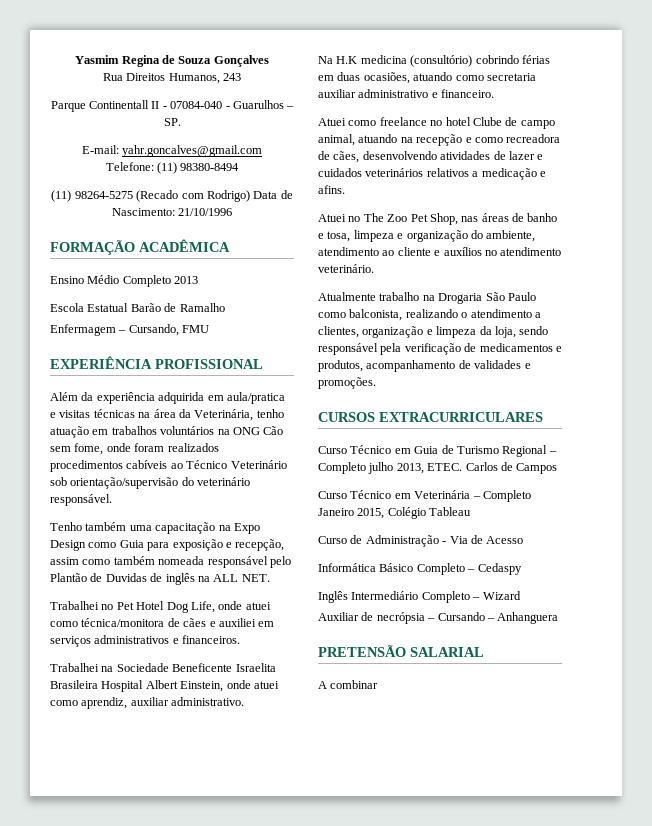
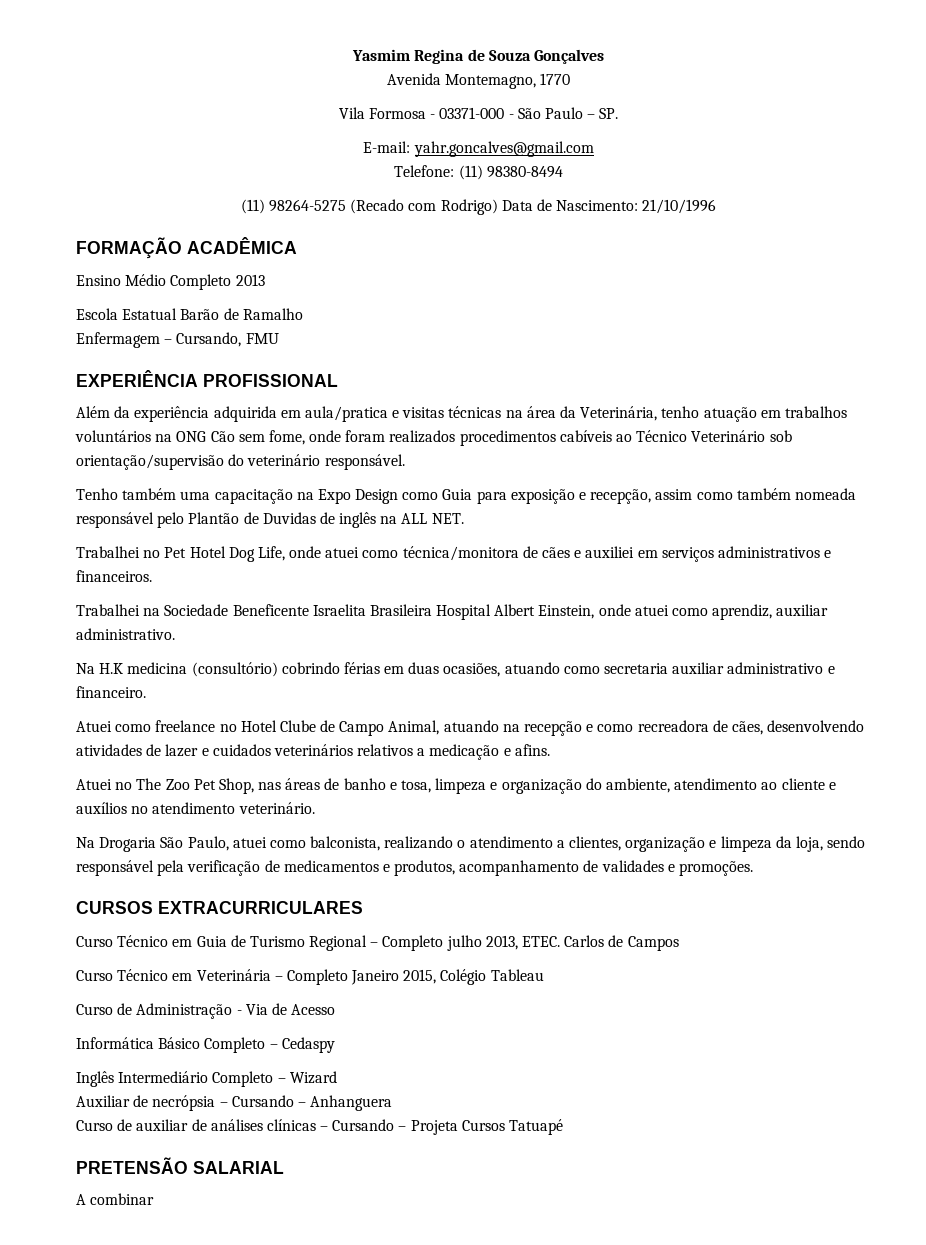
[102,73,242,84] [50,100,284,112] Rua Direitos Humanos, 243 // Parque Continentall II - 07084-040 - Guarulhos -> [386,73,571,89] [338,107,583,119] Avenida Montemagno, 1770 // Vila Formosa - 03371-000 - São Paulo
[445,117,471,126] hotel -> [240,720,277,732] Hotel
[520,120,555,129] [318,134,355,146] campo animal, -> [339,720,440,736] Campo Animal,
[318,292,536,304] Atualmente trabalho na Drogaria São Paulo -> [76,836,267,852] Na Drogaria São Paulo, atuei
(559, 618) none -> [76,1119,564,1135] // Curso de auxiliar de análises clínicas – Cursando – Projeta Cursos Tatuapé

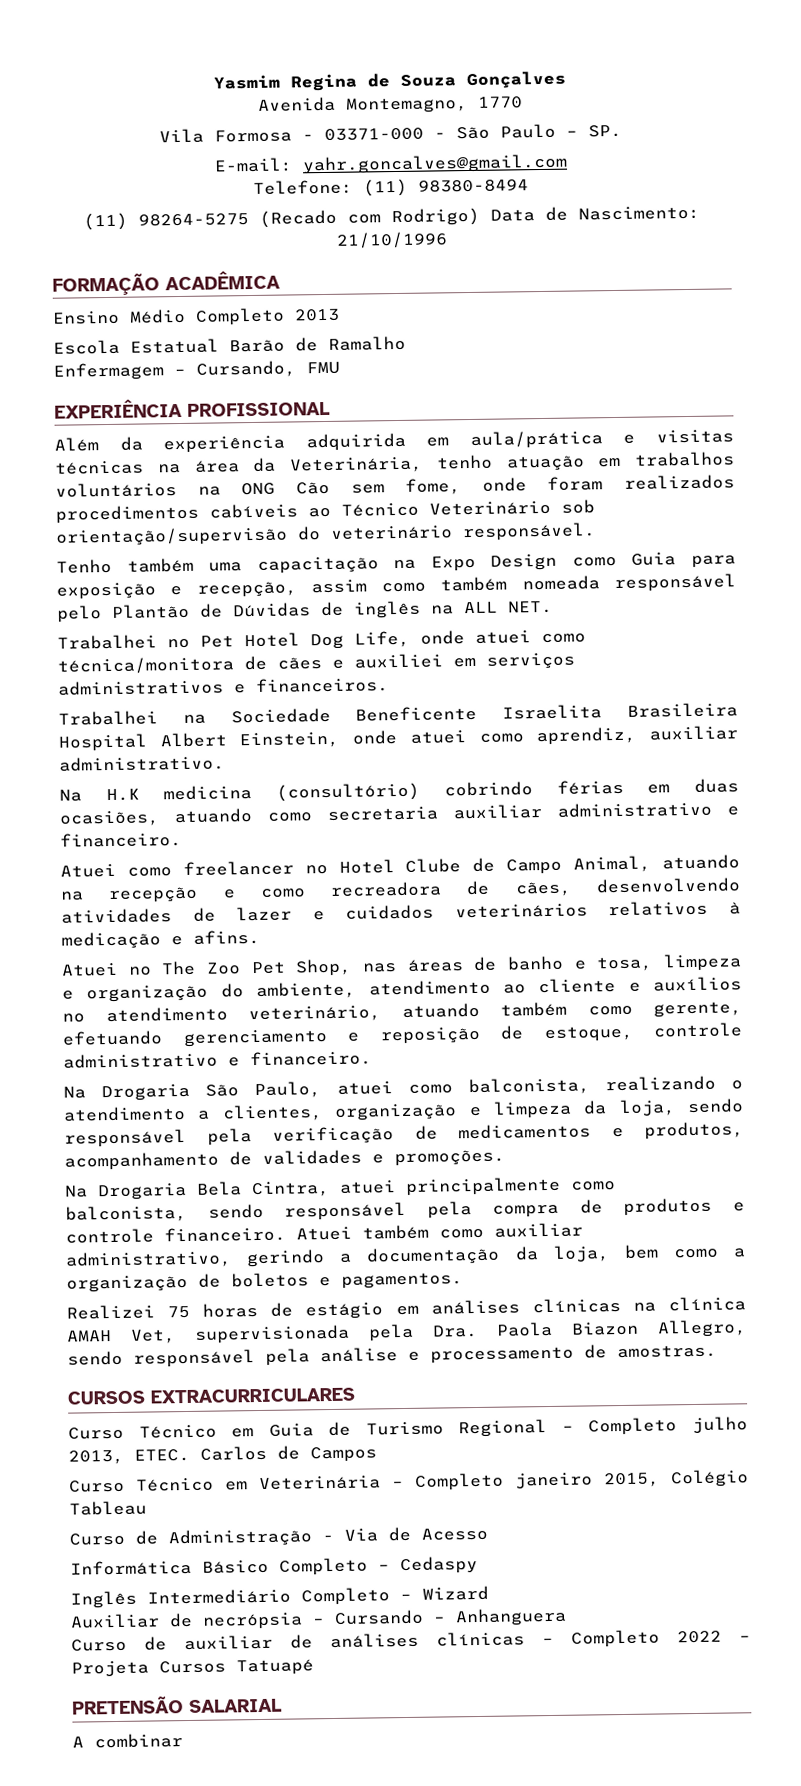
[304,406,388,422] aula/pratica -> [469,430,603,450] aula/prática
[262,512,316,524] Duvidas -> [232,602,311,618] Dúvidas
[155,720,216,732] freelance -> [182,860,294,877] freelancer
[417,748,426,756] a -> [728,902,741,915] à
[238,802,315,814] veterinário. -> [248,1001,742,1023] [62,1022,743,1048] [63,1050,372,1069] veterinário, atuando também como gerente, efetuando gerenciamento e reposição de estoque, controle administrativo e financeiro.
(754, 868) none -> [65,1176,616,1201] [65,1197,745,1223] [65,1222,583,1244] [65,1244,746,1269] [66,1272,463,1293] [66,1296,746,1320] [67,1319,747,1344] [67,1344,717,1368] // Na Drogaria Bela Cintra, atuei principalmente como balconista, sendo responsável pela compra de produtos e controle financeiro. Atuei também como auxiliar administrativo, gerindo a documentação da loja, bem como a organização de boletos e pagamentos. // Realizei 75 horas de estágio em análises clínicas na clínica AMAH Vet, supervisionada pela Dra. Paola Biazon Allegro, sendo responsável pela análise e processamento de amostras.
[351,970,400,985] Janeiro -> [515,1472,593,1490] janeiro
[332,1119,395,1131] Cursando -> [571,1629,722,1648] Completo 2022

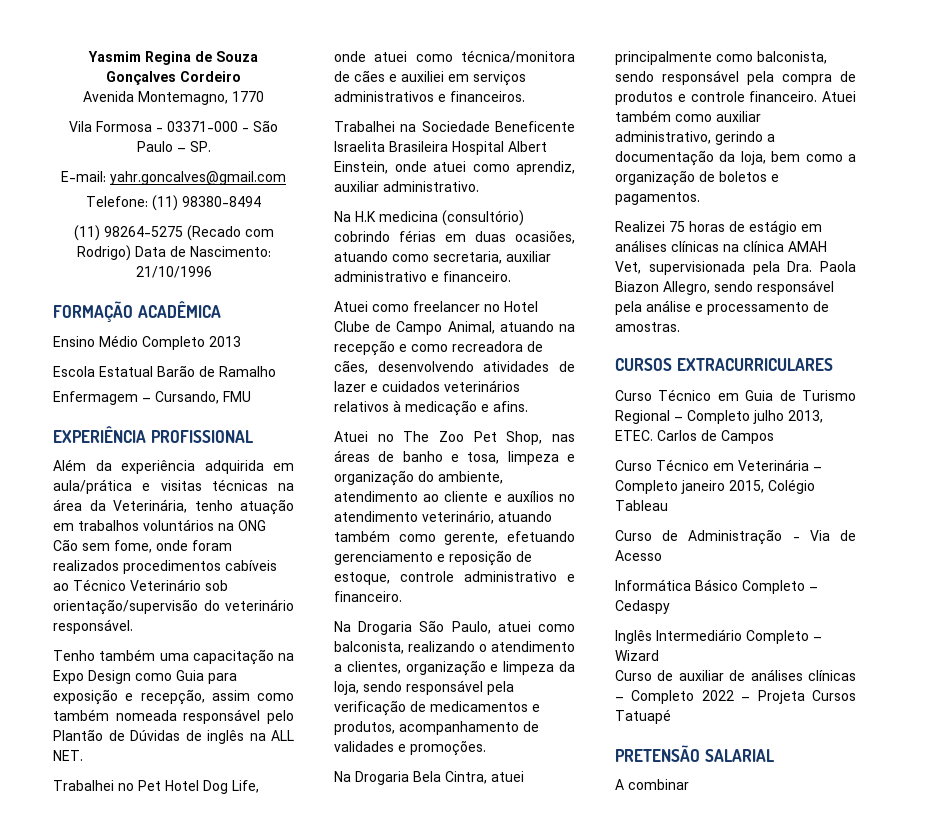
(566, 80) none -> [180,71,241,82] Cordeiro
[327,806,438,821] secretaria -> [433,251,502,264] secretaria,
[70,1607,567,1630] // Auxiliar de necrópsia – Cursando – Anhanguera -> (659, 655) none

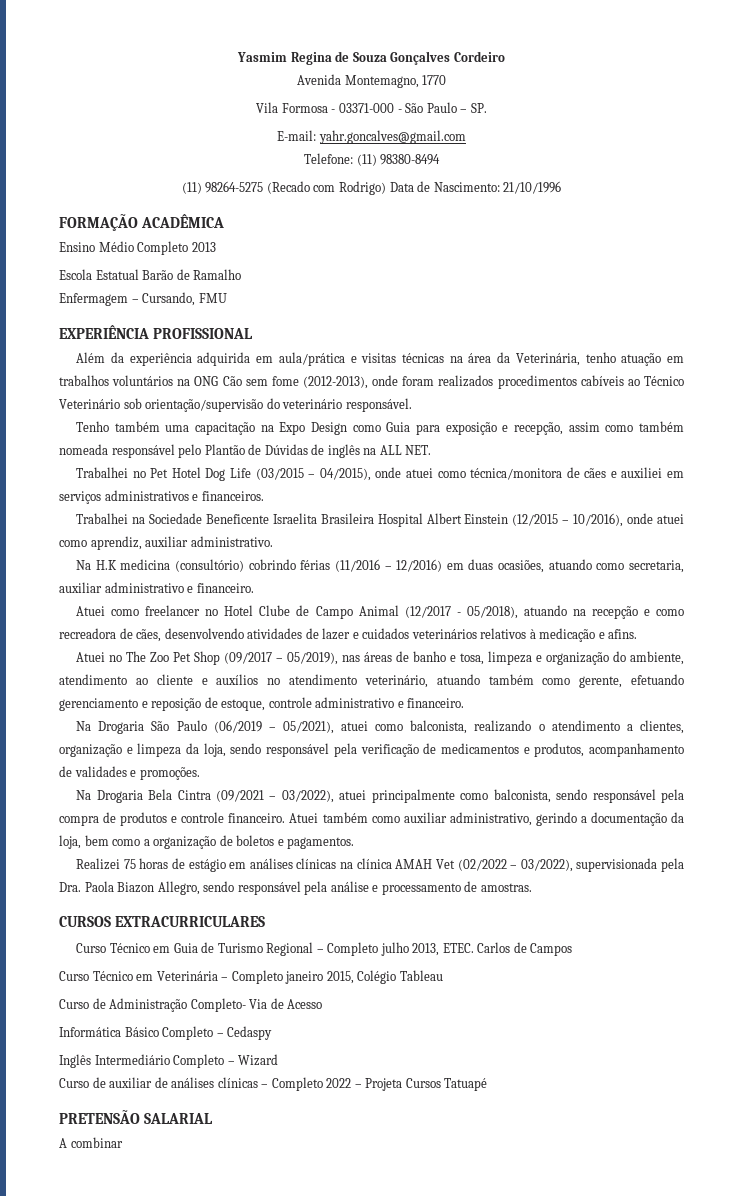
[114,540,152,553] fome, -> [271,376,368,389] fome (2012-2013),
[232,780,259,793] Life, -> [230,468,371,481] Life (03/2015 – 04/2015),
[334,161,388,174] Einstein, -> [464,513,624,527] Einstein (12/2015 – 10/2016),
(436, 236) none -> [334,559,443,572] (11/2016 – 12/2016)
[447,321,495,334] Animal, -> [358,605,518,619] Animal (12/2017 - 05/2018),
[506,431,543,445] Shop, -> [194,651,339,665] Shop (09/2017 – 05/2019),
[451,621,491,634] Paulo, -> [176,720,334,734] Paulo (06/2019 – 05/2021),
[445,771,487,784] Cintra, -> [177,790,334,803] Cintra (09/2021 – 03/2022),
[615,261,641,274] Vet, -> [435,859,573,872] Vet (02/2022 – 03/2022),
[792,537,800,541] - -> [190,998,246,1012] Completo-

